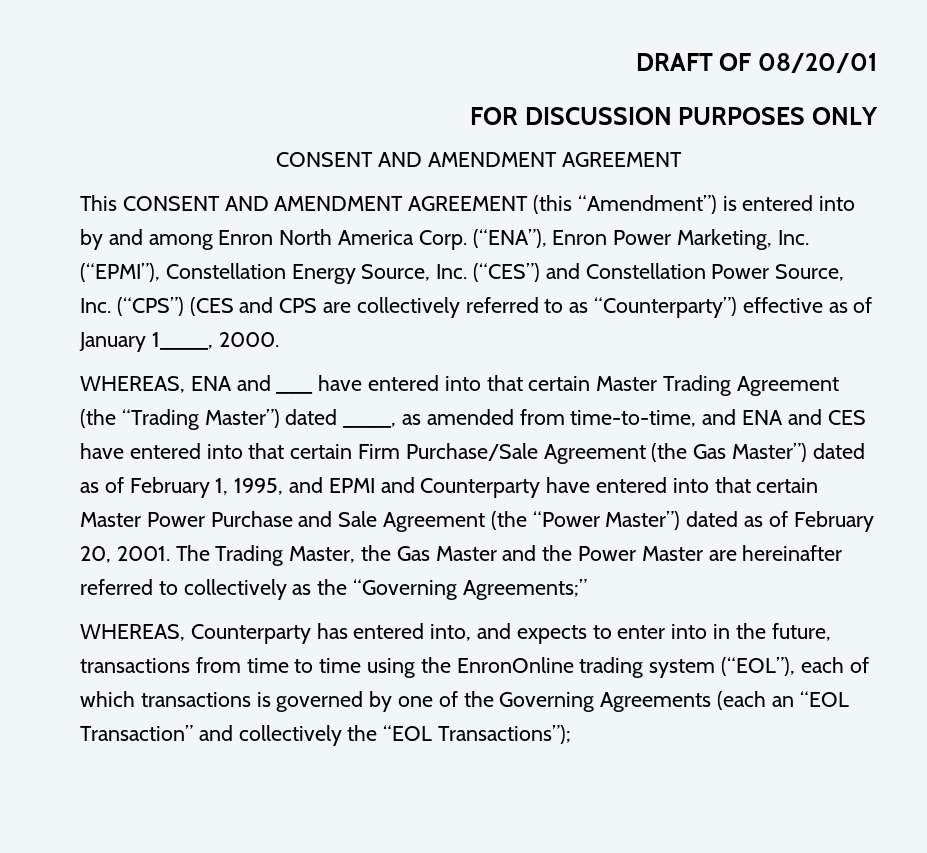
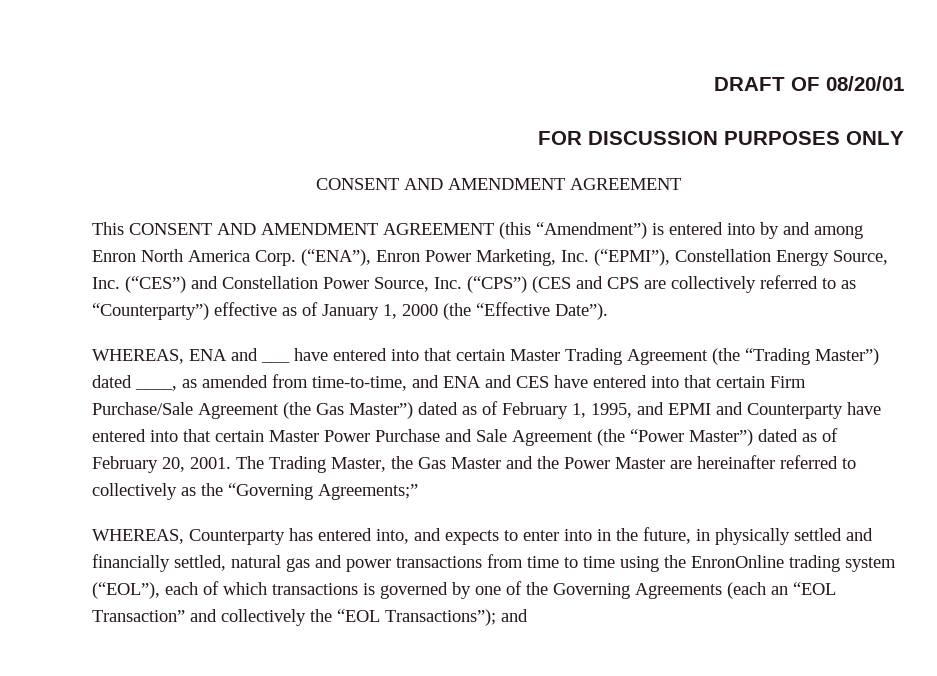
[151,332,279,350] 1____, 2000. -> [383,302,608,320] 1, 2000 (the “Effective Date”).
(831, 632) none -> [696,528,873,545] [92,554,391,572] in physically settled and financially settled, natural gas and power
(572, 734) none -> [501,609,528,622] and

